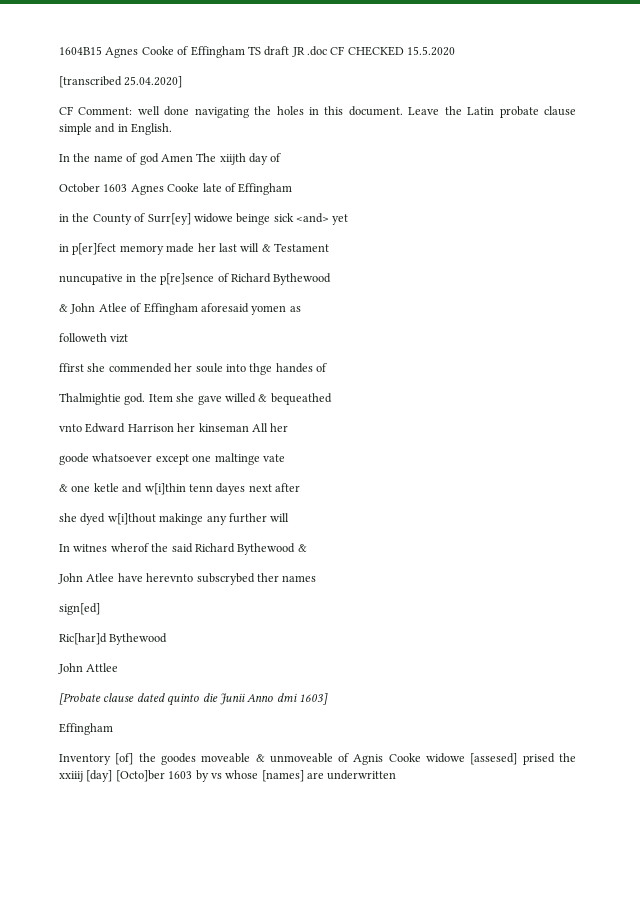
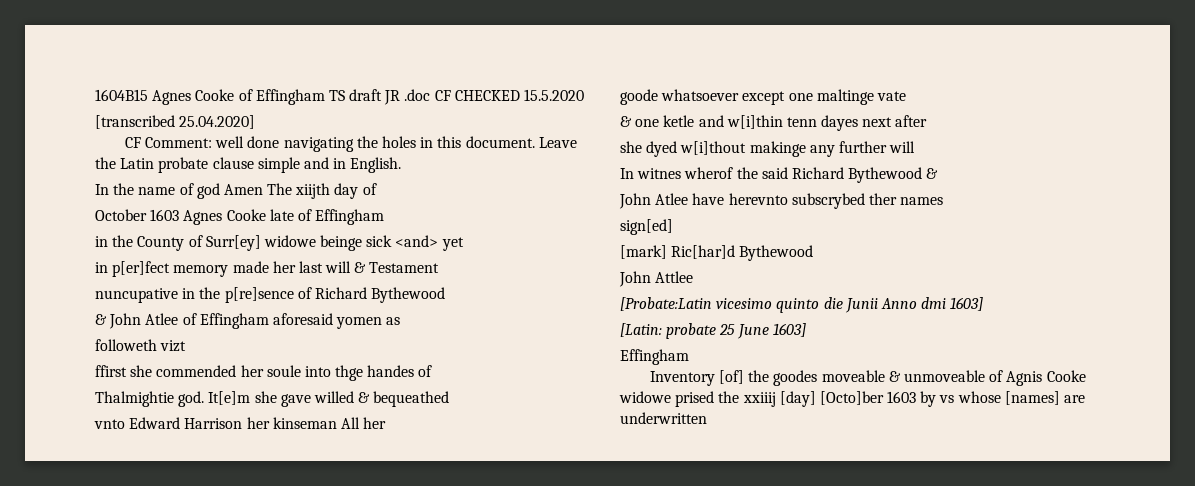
[148,394,173,402] Item -> [208,391,251,405] It[e]m
(100, 609) none -> [620,245,667,259] [mark]
[59,693,165,705] [Probate clause dated -> [620,297,773,311] [Probate:Latin vicesimo
(328, 699) none -> [620,323,806,339] // [Latin: probate 25 June 1603]
[470,753,518,765] [assesed] -> (671, 397) none

